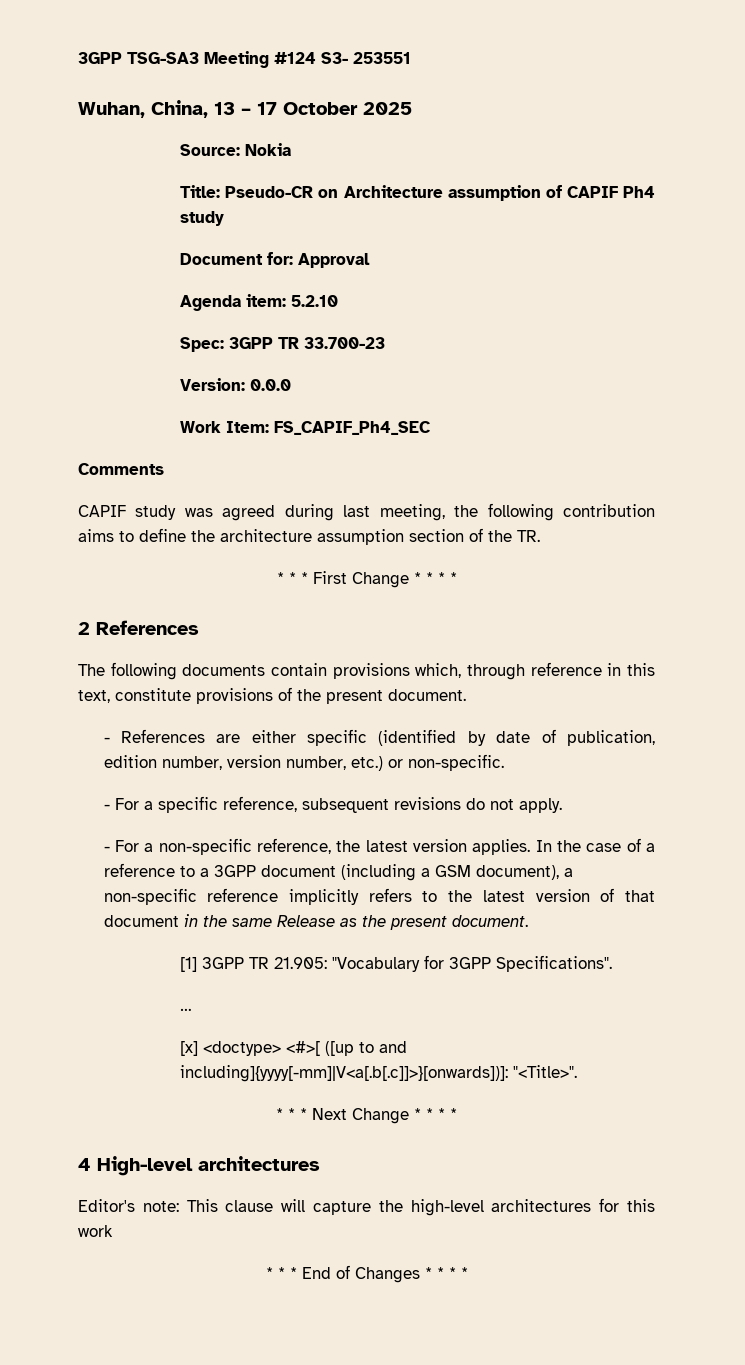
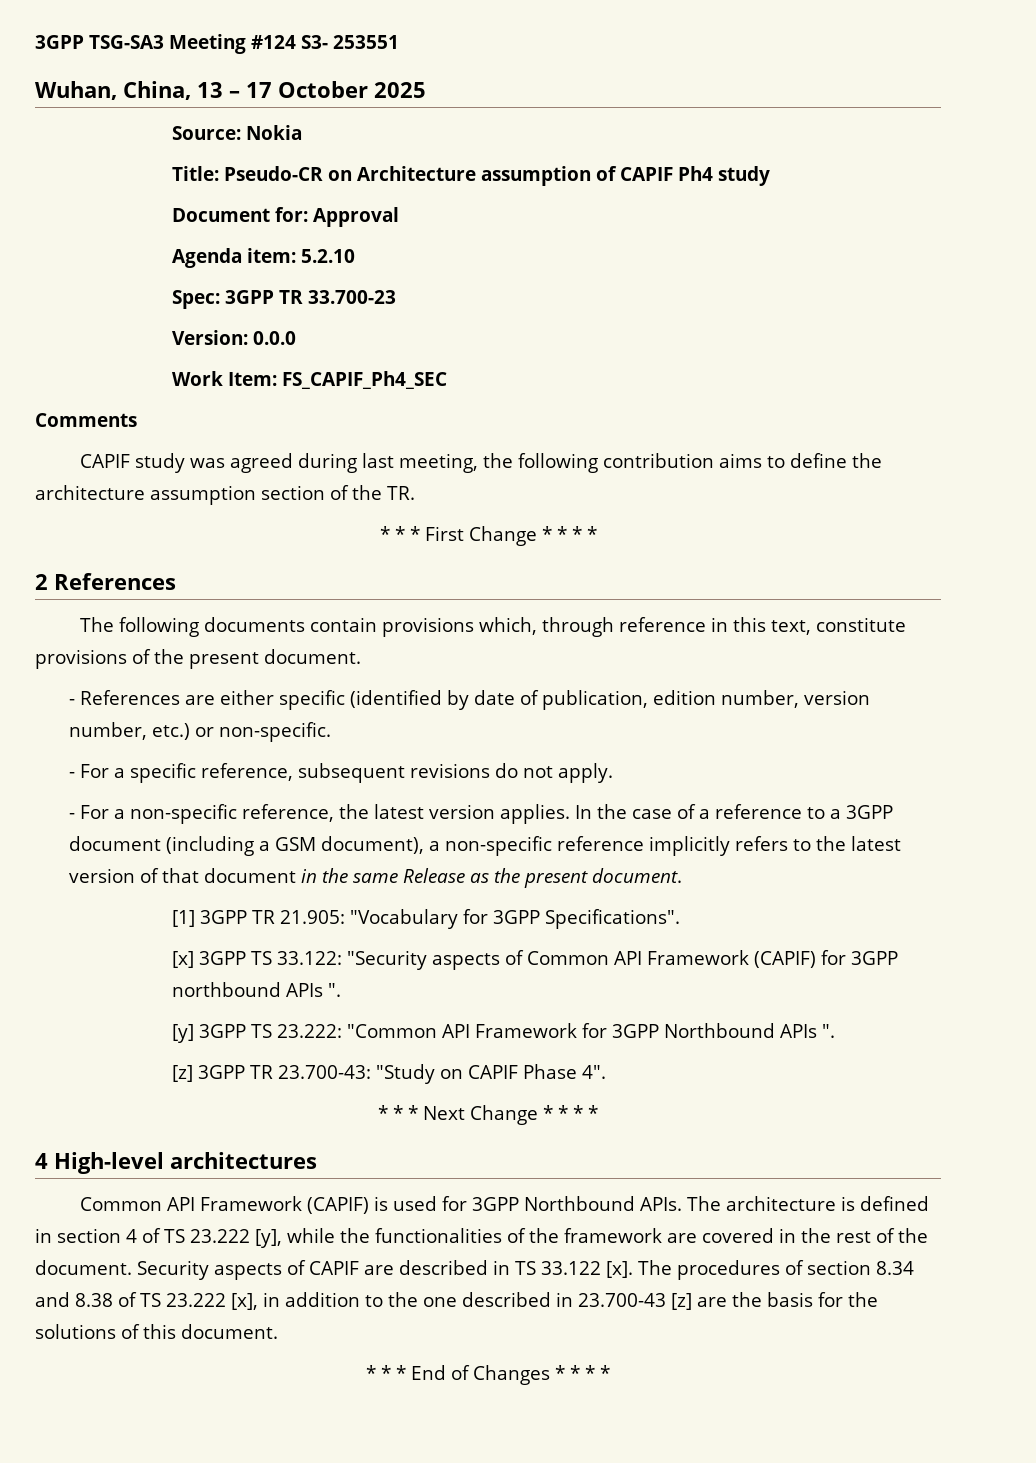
[180,1008,193,1011] [180,1041,408,1056] [180,1065,578,1082] … // [x] <doctype> <#>[ ([up to and including]{yyyy[-mm]|V<a[.b[.c]]>}[onwards])]: "<Title>". -> [172,950,899,970] [172,982,342,997] [172,1023,836,1043] [172,1064,607,1084] [x] 3GPP TS 33.122: "Security aspects of Common API Framework (CAPIF) for 3GPP northbound APIs ". // [y] 3GPP TS 23.222: "Common API Framework for 3GPP Northbound APIs ". // [z] 3GPP TR 23.700-43: "Study on CAPIF Phase 4".
[78,1198,655,1216] [78,1225,113,1237] Editor's note: This clause will capture the high-level architectures for this work -> [79,1196,929,1214] [35,1228,928,1248] [35,1260,914,1280] [35,1292,878,1310] [35,1324,278,1339] Common API Framework (CAPIF) is used for 3GPP Northbound APIs. The architecture is defined in section 4 of TS 23.222 [y], while the functionalities of the framework are covered in the rest of the document. Security aspects of CAPIF are described in TS 33.122 [x]. The procedures of section 8.34 and 8.38 of TS 23.222 [x], in addition to the one described in 23.700-43 [z] are the basis for the solutions of this document.

